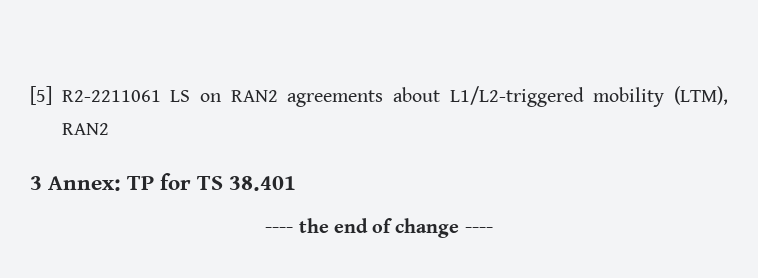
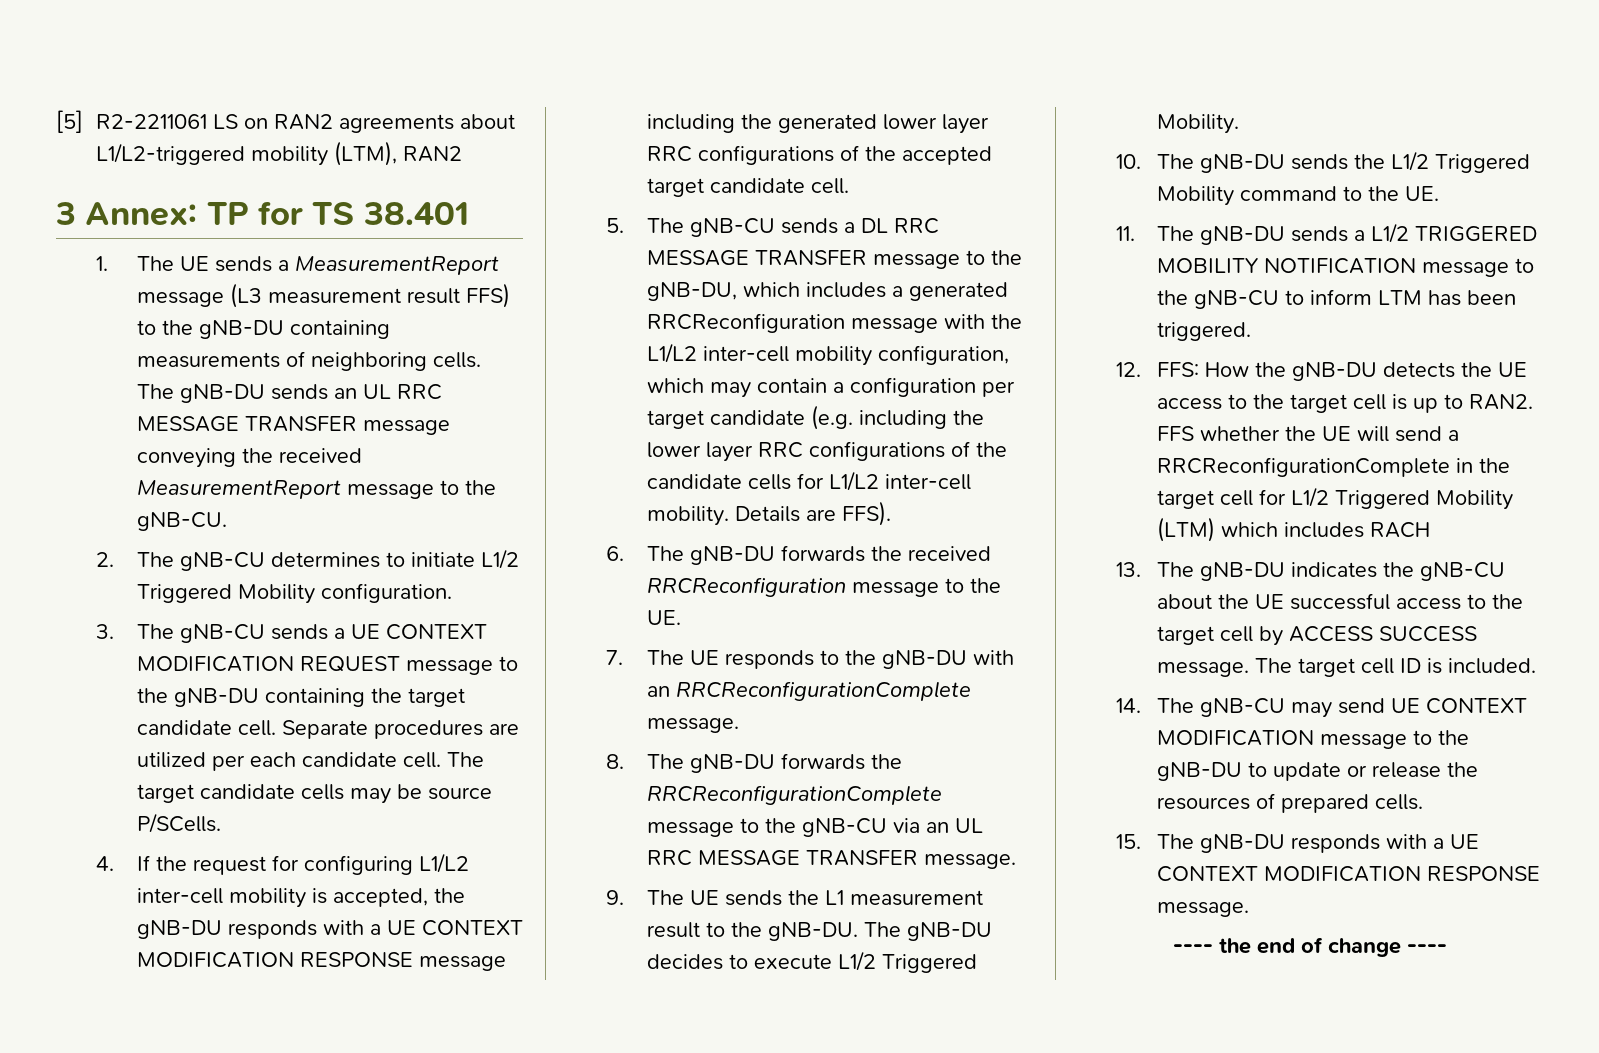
(297, 183) none -> [96,256,499,275] [136,283,510,308] [136,320,390,339] [136,351,481,371] [136,384,442,403] [136,416,450,435] [136,448,362,468] [136,480,496,499] [136,512,227,531] [96,549,519,571] [136,583,452,604] [96,624,487,643] [136,656,518,675] [136,688,465,707] [136,720,519,739] [136,752,484,771] [136,784,492,804] [136,813,221,833] [96,853,469,875] [136,888,465,908] [136,920,523,939] [136,952,506,971] [646,114,989,134] [646,145,992,165] [646,178,849,197] [606,218,939,237] [646,250,1022,269] [646,282,1008,301] [646,313,1022,333] [646,343,1009,366] [646,377,1015,398] [646,405,984,430] [646,441,1007,462] [646,471,971,491] [646,501,891,526] [606,545,991,565] [646,577,1001,597] [646,610,681,625] [606,650,1014,669] [646,681,971,701] [646,718,739,733] [606,753,902,773] [646,785,942,805] [646,818,983,837] [646,850,1016,869] [606,890,983,906] [646,922,992,941] [646,951,977,973] [1156,114,1239,134] [1116,151,1530,173] [1156,186,1439,206] [1116,223,1537,245] [1156,258,1534,277] [1156,289,1516,309] [1156,322,1251,341] [1116,362,1527,381] [1156,394,1533,413] [1156,426,1459,442] [1156,457,1510,477] [1156,487,1513,510] [1156,517,1430,542] [1116,562,1505,581] [1156,593,1523,610] [1156,626,1477,646] [1156,658,1536,677] [1116,698,1527,718] [1156,730,1469,749] [1156,762,1478,781] [1156,793,1423,813] [1116,834,1479,853] [1156,866,1540,882] [1156,902,1249,917] // 1. The UE sends a MeasurementReport message (L3 measurement result FFS) to the gNB-DU containing measurements of neighboring cells. The gNB-DU sends an UL RRC MESSAGE TRANSFER message conveying the received MeasurementReport message to the gNB-CU. // 2. The gNB-CU determines to initiate L1/2 Triggered Mobility configuration. // 3. The gNB-CU sends a UE CONTEXT MODIFICATION REQUEST message to the gNB-DU containing the target candidate cell. Separate procedures are utilized per each candidate cell. The target candidate cells may be source P/SCells. // 4. If the request for configuring L1/L2 inter-cell mobility is accepted, the gNB-DU responds with a UE CONTEXT MODIFICATION RESPONSE message including the generated lower layer RRC configurations of the accepted target candidate cell. // 5. The gNB-CU sends a DL RRC MESSAGE TRANSFER message to the gNB-DU, which includes a generated RRCReconfiguration message with the L1/L2 inter-cell mobility configuration, which may contain a configuration per target candidate (e.g. including the lower layer RRC configurations of the candidate cells for L1/L2 inter-cell mobility. Details are FFS). // 6. The gNB-DU forwards the received RRCReconfiguration message to the UE. // 7. The UE responds to the gNB-DU with an RRCReconfigurationComplete message. // 8. The gNB-DU forwards the RRCReconfigurationComplete message to the gNB-CU via an UL RRC MESSAGE TRANSFER message. // 9. The UE sends the L1 measurement result to the gNB-DU. The gNB-DU decides to execute L1/2 Triggered Mobility. // 10. The gNB-DU sends the L1/2 Triggered Mobility command to the UE. // 11. The gNB-DU sends a L1/2 TRIGGERED MOBILITY NOTIFICATION message to the gNB-CU to inform LTM has been triggered. // 12. FFS: How the gNB-DU detects the UE access to the target cell is up to RAN2. FFS whether the UE will send a RRCReconfigurationComplete in the target cell for L1/2 Triggered Mobility (LTM) which includes RACH // 13. The gNB-DU indicates the gNB-CU about the UE successful access to the target cell by ACCESS SUCCESS message. The target cell ID is included. // 14. The gNB-CU may send UE CONTEXT MODIFICATION message to the gNB-DU to update or release the resources of prepared cells. // 15. The gNB-DU responds with a UE CONTEXT MODIFICATION RESPONSE message.

